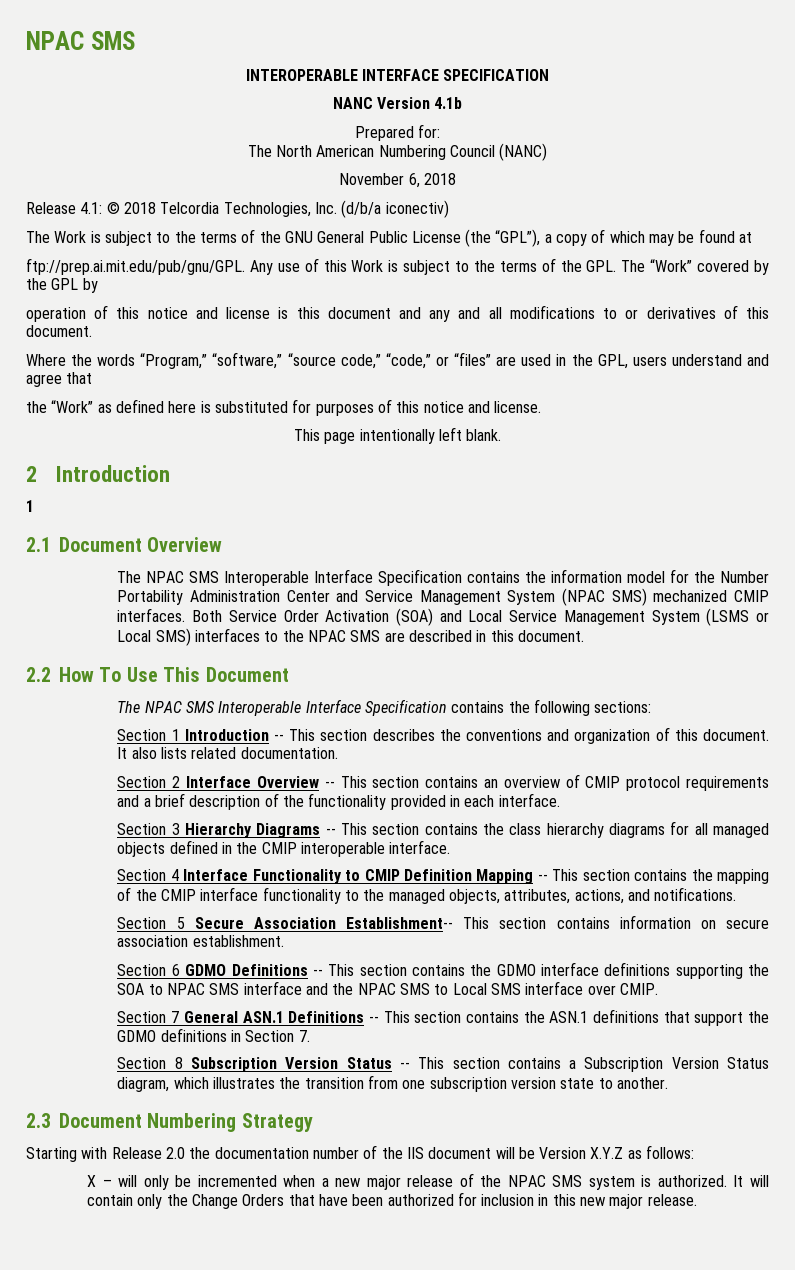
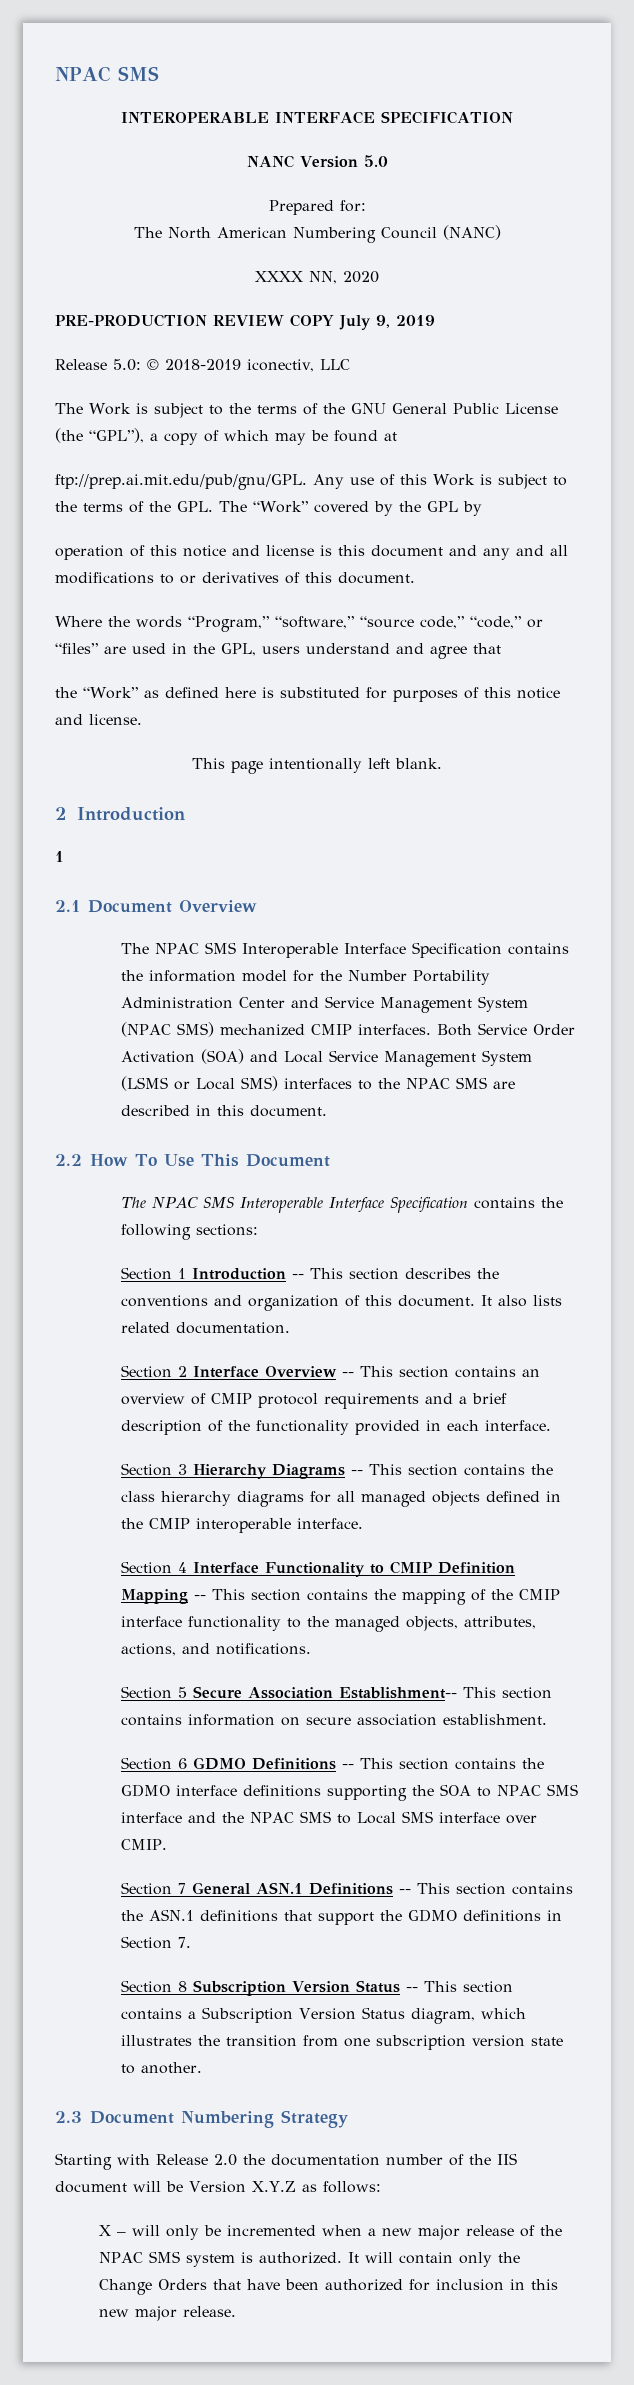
[434,97,463,109] 4.1b -> [363,155,388,167] 5.0
[339,173,456,188] [26,200,449,218] November 6, 2018 // Release 4.1: © 2018 Telcordia Technologies, Inc. (d/b/a iconectiv) -> [255,271,379,284] [55,314,435,330] [55,359,350,372] XXXX NN, 2020 // PRE-PRODUCTION REVIEW COPY July 9, 2019 // Release 5.0: © 2018-2019 iconectiv, LLC

